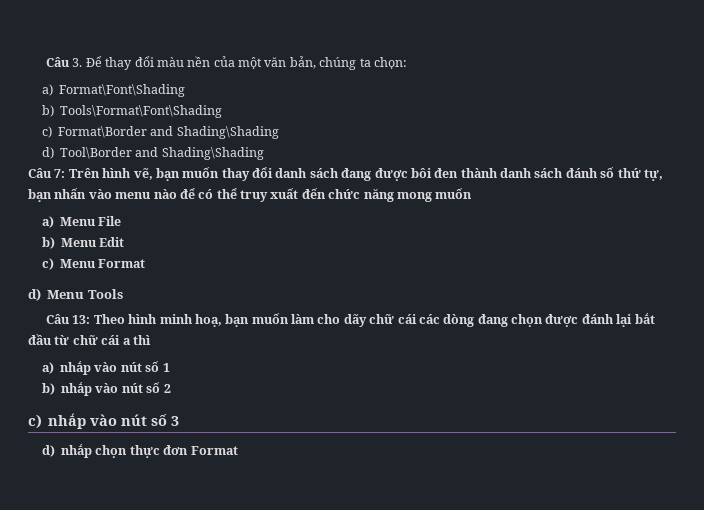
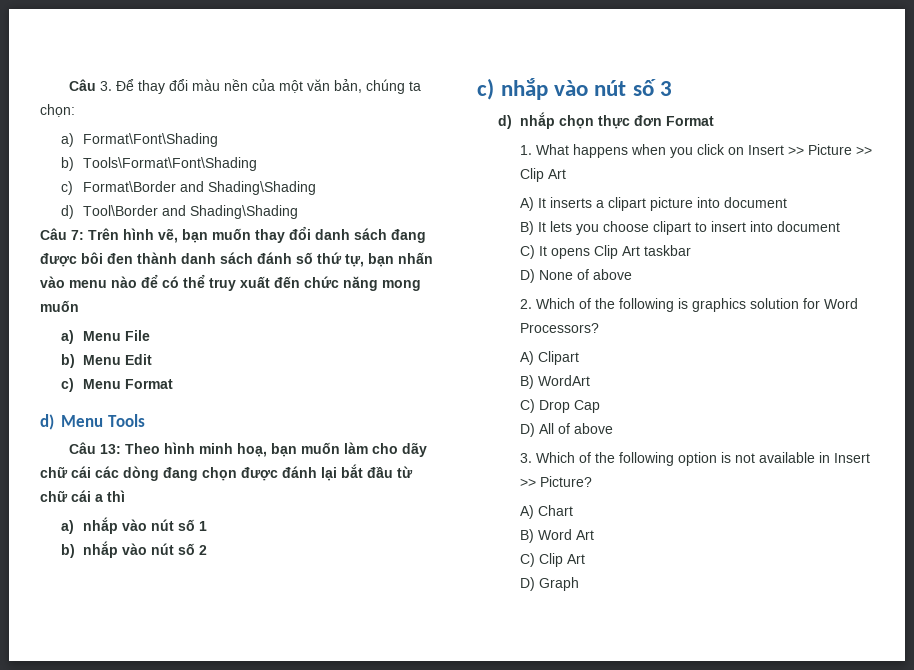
(238, 450) none -> [519,144,872,158] [519,168,566,182] [519,197,787,211] [519,221,840,235] [519,245,691,259] [519,269,632,283] [519,298,858,312] [519,323,599,333] [519,351,579,365] [519,375,590,389] [519,399,600,413] [519,423,613,437] [519,452,870,466] [519,476,592,487] [519,505,573,519] [519,529,594,543] [519,553,585,567] [519,577,579,591] // 1. What happens when you click on Insert >> Picture >> Clip Art // A) It inserts a clipart picture into document // B) It lets you choose clipart to insert into document // C) It opens Clip Art taskbar // D) None of above // 2. Which of the following is graphics solution for Word Processors? // A) Clipart // B) WordArt // C) Drop Cap // D) All of above // 3. Which of the following option is not available in Insert >> Picture? // A) Chart // B) Word Art // C) Clip Art // D) Graph

